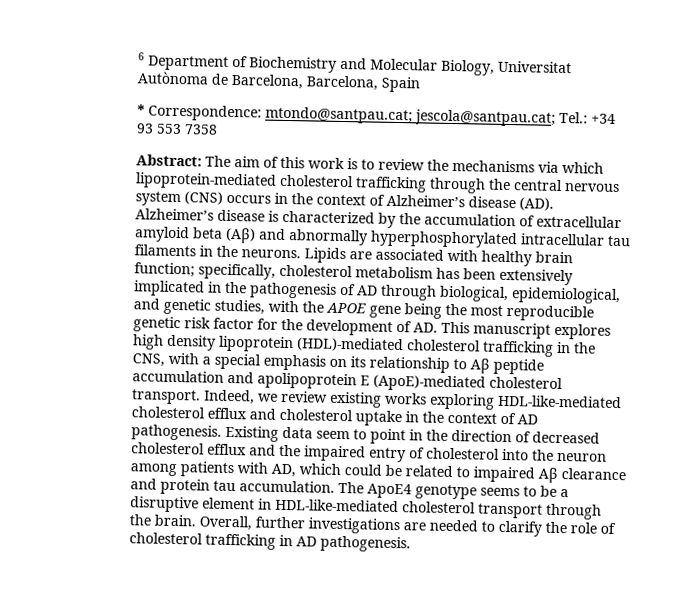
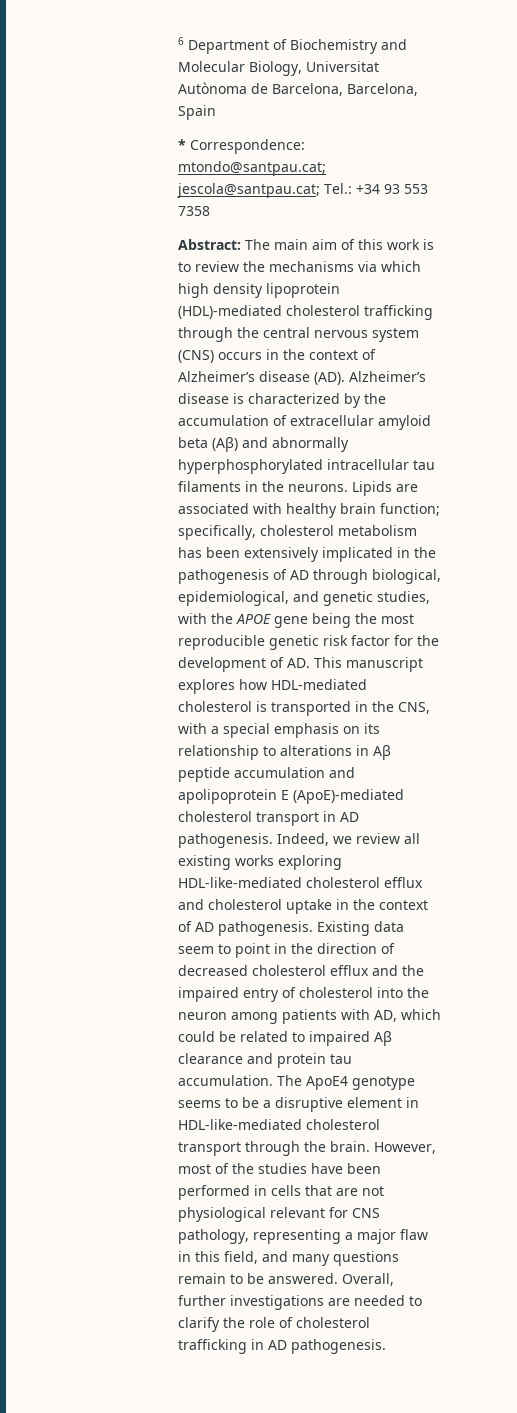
(232, 161) none -> [273,239,308,250] main
[135,172,278,190] lipoprotein-mediated -> [177,283,340,298] [177,305,282,319] high density lipoprotein (HDL)-mediated
[133,334,555,357] high density lipoprotein (HDL)-mediated cholesterol trafficking -> [238,679,367,690] [177,701,351,716] how HDL-mediated cholesterol is transported
(468, 364) none -> [279,745,369,756] alterations in
[132,389,202,405] transport. -> [255,811,359,826] [177,833,273,848] transport in AD pathogenesis.
(329, 396) none -> [403,833,420,844] all
(198, 520) none -> [373,1142,436,1154] [177,1163,381,1174] [177,1185,384,1200] [177,1207,380,1222] [177,1229,428,1244] [177,1251,399,1266] [177,1273,338,1284] However, most of the studies have been performed in cells that are not physiological relevant for CNS pathology, representing a major flaw in this field, and many questions remain to be answered.

